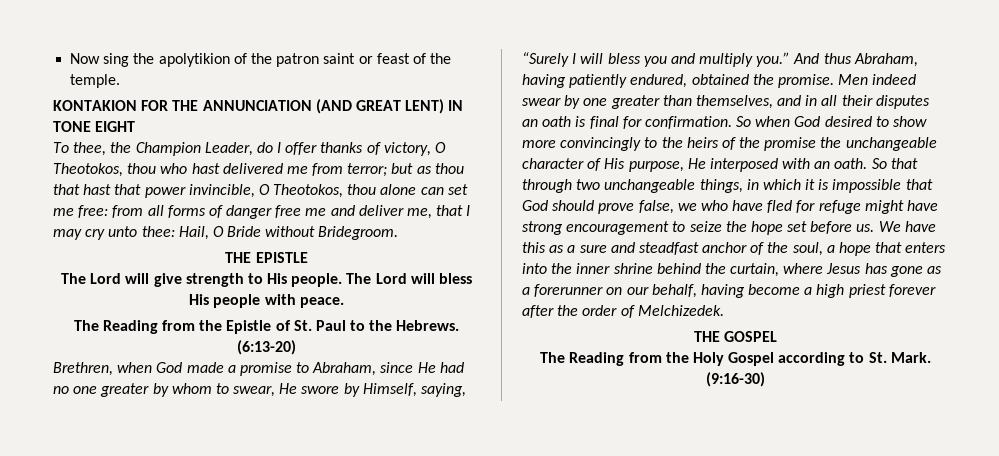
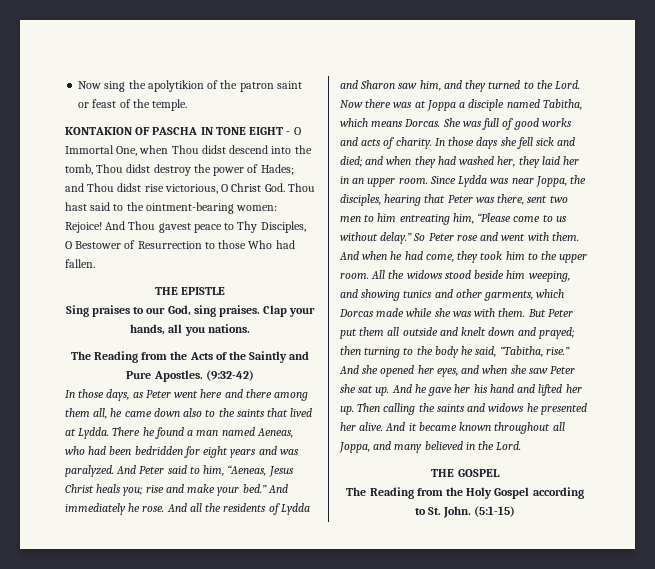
[141,99,464,114] [53,121,136,132] [53,142,447,156] [53,163,464,177] [53,184,468,198] [53,205,471,219] [53,226,399,240] [225,252,308,263] [60,273,473,287] [189,294,344,308] [73,320,460,334] [237,340,296,355] [53,362,464,376] [53,383,467,397] [522,52,918,67] [522,74,917,88] [522,95,930,109] [522,116,928,129] [522,137,937,151] [522,158,918,172] [522,179,933,193] [522,200,939,214] [522,221,936,235] [522,242,947,256] [522,263,943,277] [522,284,936,298] [522,305,724,318] FOR THE ANNUNCIATION (AND GREAT LENT) IN TONE EIGHT // To thee, the Champion Leader, do I offer thanks of victory, O Theotokos, thou who hast delivered me from terror; but as thou that hast that power invincible, O Theotokos, thou alone can set me free: from all forms of danger free me and deliver me, that I may cry unto thee: Hail, O Bride without Bridegroom. // THE EPISTLE // The Lord will give strength to His people. The Lord will bless His people with peace. // The Reading from the Epistle of St. Paul to the Hebrews. (6:13-20) // Brethren, when God made a promise to Abraham, since He had no one greater by whom to swear, He swore by Himself, saying, “Surely I will bless you and multiply you.” And thus Abraham, having patiently endured, obtained the promise. Men indeed swear by one greater than themselves, and in all their disputes an oath is final for confirmation. So when God desired to show more convincingly to the heirs of the promise the unchangeable character of His purpose, He interposed with an oath. So that through two unchangeable things, in which it is impossible that God should prove false, we who have fled for refuge might have strong encouragement to seize the hope set before us. We have this as a sure and steadfast anchor of the soul, a hope that enters into the inner shrine behind the curtain, where Jesus has gone as a forerunner on our behalf, having become a high priest forever after the order of Melchizedek. -> [135,127,301,135] [65,145,312,156] [65,164,294,176] [65,183,315,194] [65,202,278,214] [65,221,306,233] [65,240,295,249] [65,259,95,268] [154,287,226,295] [65,305,316,317] [130,324,250,336] [70,351,310,363] [126,370,254,382] [65,389,309,401] [65,408,313,419] [65,427,293,439] [65,446,299,458] [65,465,294,477] [65,484,288,496] [65,503,310,515] [340,80,581,92] [340,99,582,111] [340,118,572,130] [340,137,576,149] [340,156,580,168] [340,175,587,187] [340,194,568,206] [340,213,567,225] [340,232,579,244] [339,251,588,263] [340,270,570,282] [340,289,565,301] [339,308,573,317] [340,327,574,339] [340,346,570,358] [339,365,576,377] [340,384,582,396] [340,403,587,415] [340,422,565,434] [339,441,522,453] OF PASCHA IN TONE EIGHT - O Immortal One, when Thou didst descend into the tomb, Thou didst destroy the power of Hades; and Thou didst rise victorious, O Christ God. Thou hast said to the ointment-bearing women: Rejoice! And Thou gavest peace to Thy Disciples, O Bestower of Resurrection to those Who had fallen. // THE EPISTLE // Sing praises to our God, sing praises. Clap your hands, all you nations. // The Reading from the Acts of the Saintly and Pure Apostles. (9:32-42) // In those days, as Peter went here and there among them all, he came down also to the saints that lived at Lydda. There he found a man named Aeneas, who had been bedridden for eight years and was paralyzed. And Peter said to him, “Aeneas, Jesus Christ heals you; rise and make your bed.” And immediately he rose. And all the residents of Lydda and Sharon saw him, and they turned to the Lord. Now there was at Joppa a disciple named Tabitha, which means Dorcas. She was full of good works and acts of charity. In those days she fell sick and died; and when they had washed her, they laid her in an upper room. Since Lydda was near Joppa, the disciples, hearing that Peter was there, sent two men to him entreating him, “Please come to us without delay.” So Peter rose and went with them. And when he had come, they took him to the upper room. All the widows stood beside him weeping, and showing tunics and other garments, which Dorcas made while she was with them. But Peter put them all outside and knelt down and prayed; then turning to the body he said, “Tabitha, rise.” And she opened her eyes, and when she saw Peter she sat up. And he gave her his hand and lifted her up. Then calling the saints and widows he presented her alive. And it became known throughout all Joppa, and many believed in the Lord.
[890,352,931,363] [706,372,765,387] Mark. (9:16-30) -> [443,506,516,518] John. (5:1-15)

